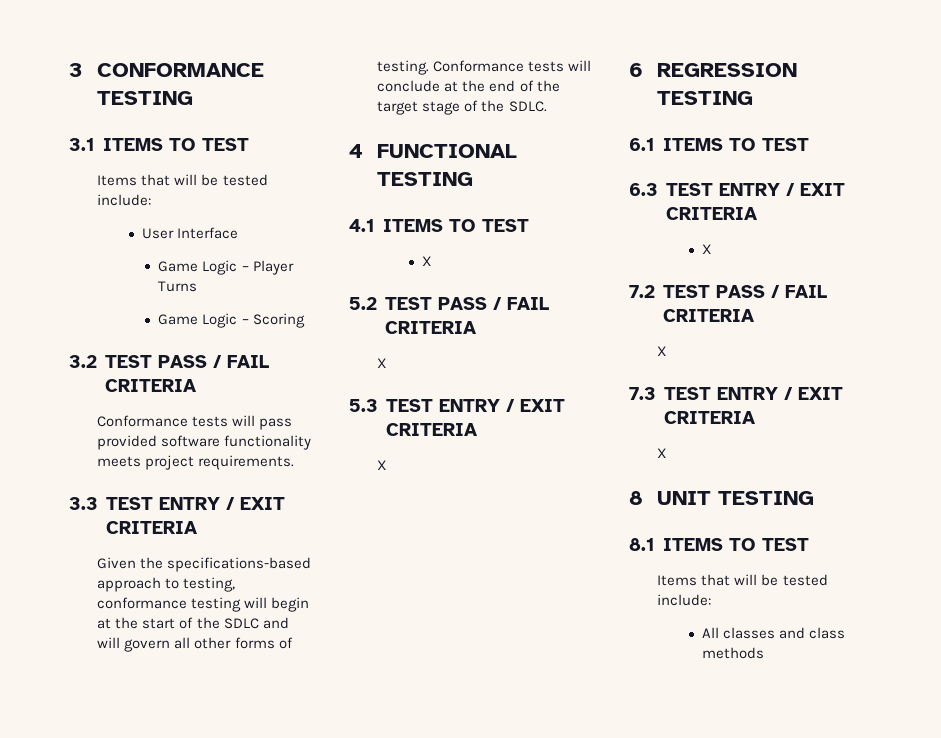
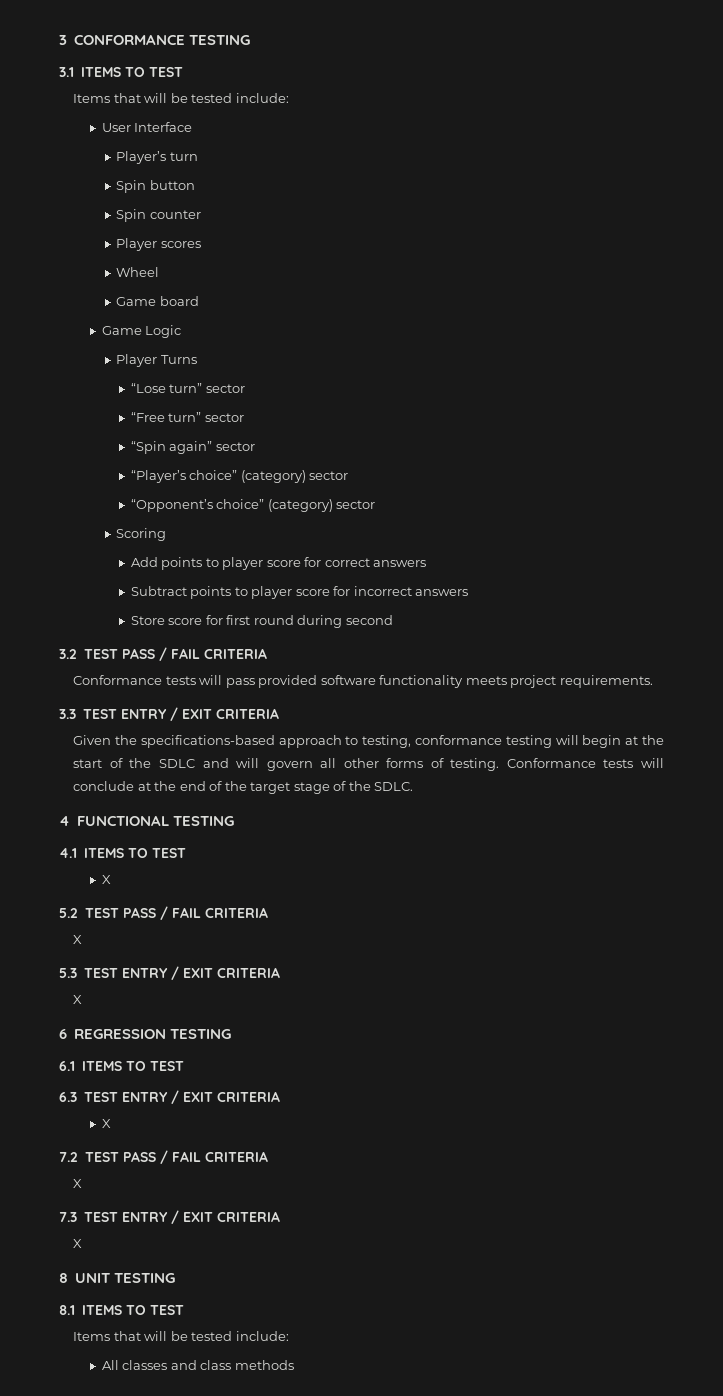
[158,260,249,275] // Game Logic – -> [116,151,198,164] [116,180,195,193] [116,209,201,222] [116,238,201,251] [116,267,160,277] [116,296,199,306] [101,325,182,338] // Player’s turn // Spin button // Spin counter // Player scores // Wheel // Game board // Game Logic //
[158,313,305,328] Game Logic – Scoring -> [130,383,245,393] [130,412,244,422] [130,441,255,454] [130,470,349,483] [130,499,376,512] [116,528,167,541] [130,557,427,570] [130,586,469,599] [130,615,393,628] “Lose turn” sector // “Free turn” sector // “Spin again” sector // “Player’s choice” (category) sector // “Opponent’s choice” (category) sector // Scoring // Add points to player score for correct answers // Subtract points to player score for incorrect answers // Store score for first round during second

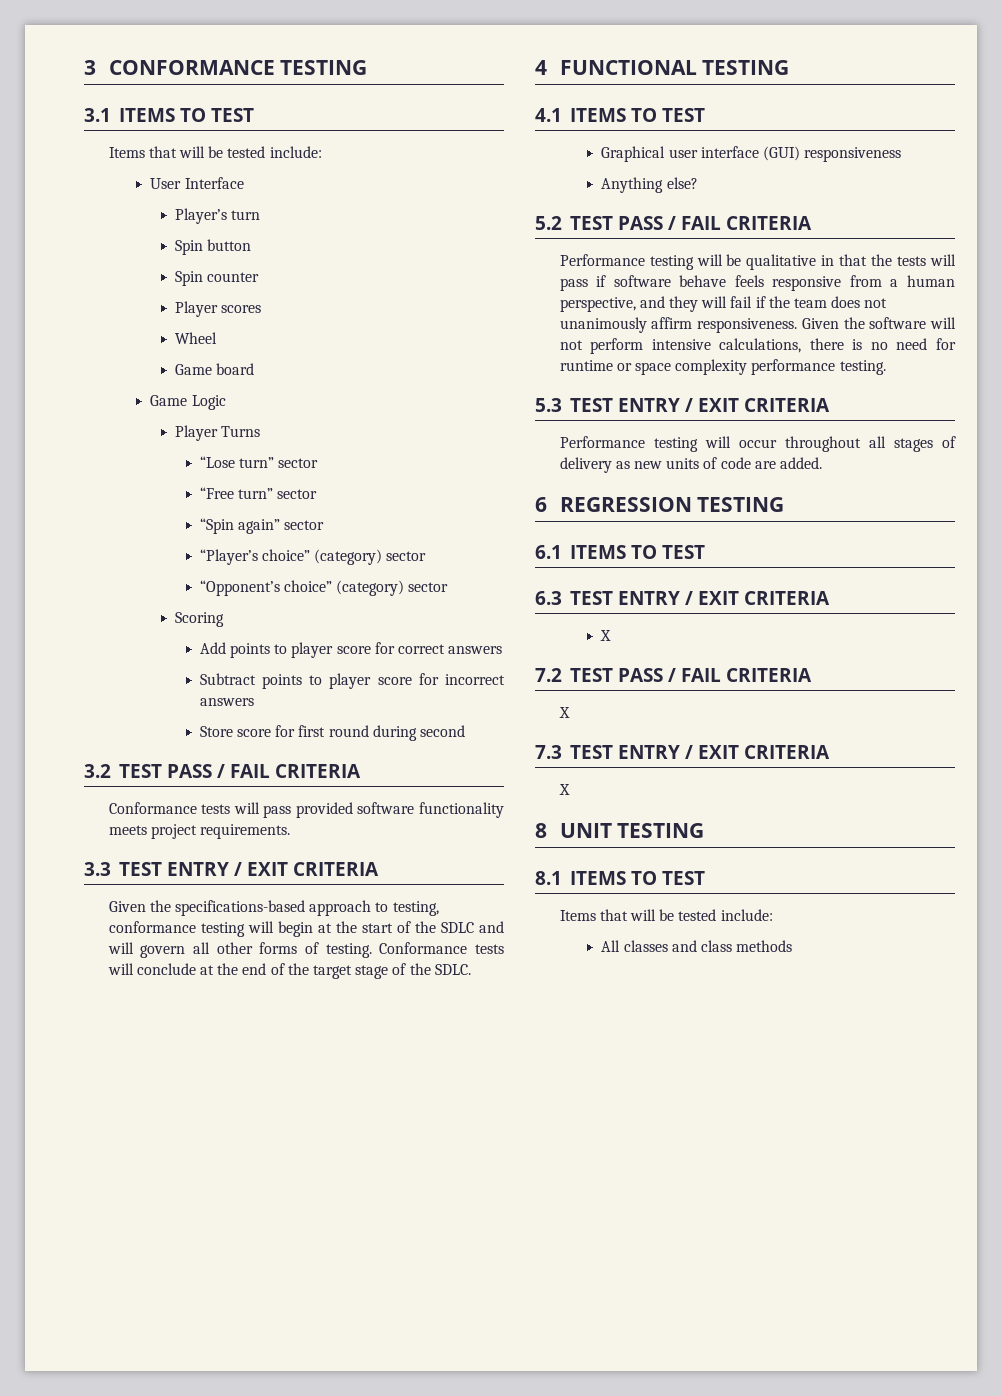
[101,875,111,884] X -> [601,146,902,162] [601,177,698,193] Graphical user interface (GUI) responsiveness // Anything else?
[73,935,83,944] X -> [559,254,956,270] [559,275,955,291] [559,296,888,312] [559,317,956,333] [559,338,956,354] [559,359,886,375] Performance testing will be qualitative in that the tests will pass if software behave feels responsive from a human perspective, and they will fail if the team does not unanimously affirm responsiveness. Given the software will not perform intensive calculations, there is no need for runtime or space complexity performance testing.
[73,995,83,1004] X -> [559,436,956,452] [559,457,822,473] Performance testing will occur throughout all stages of delivery as new units of code are added.

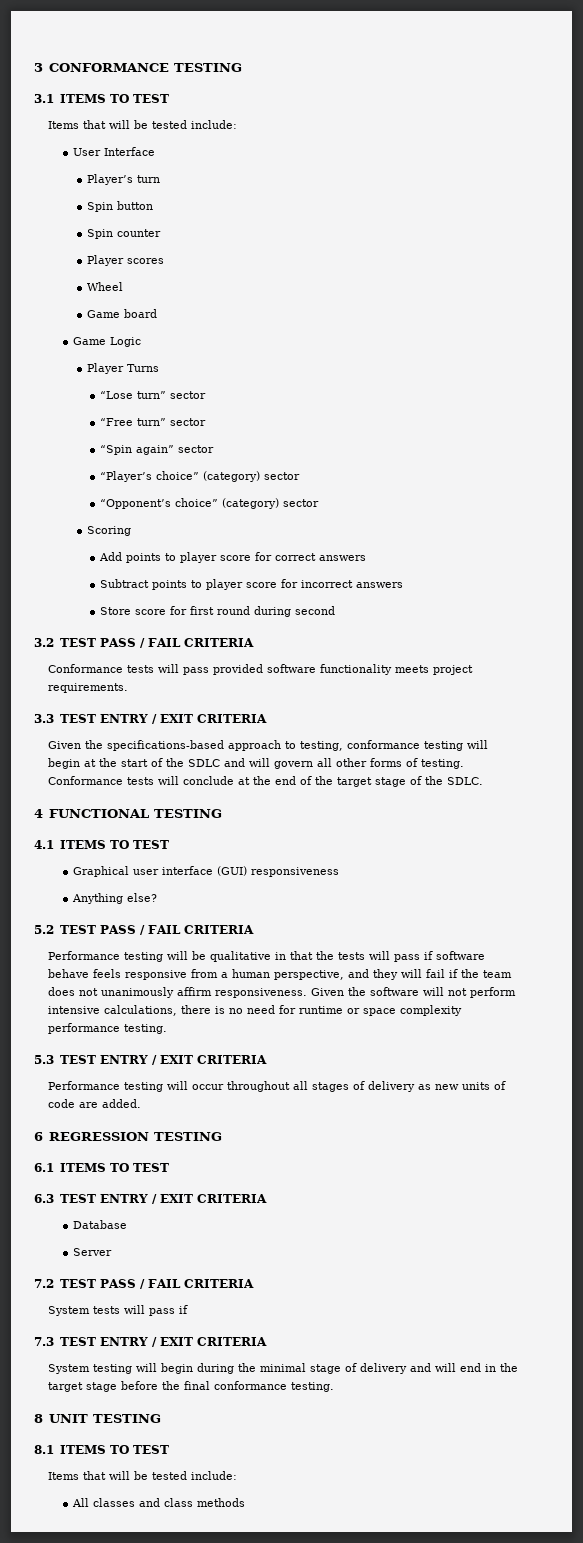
[600,630,612,641] X -> [73,1220,128,1229] [73,1248,113,1256] Database // Server
[558,707,570,718] X -> [47,1305,188,1316] System tests will pass if
[558,784,570,795] X -> [47,1363,518,1374] [47,1381,334,1392] System testing will begin during the minimal stage of delivery and will end in the target stage before the final conformance testing.

